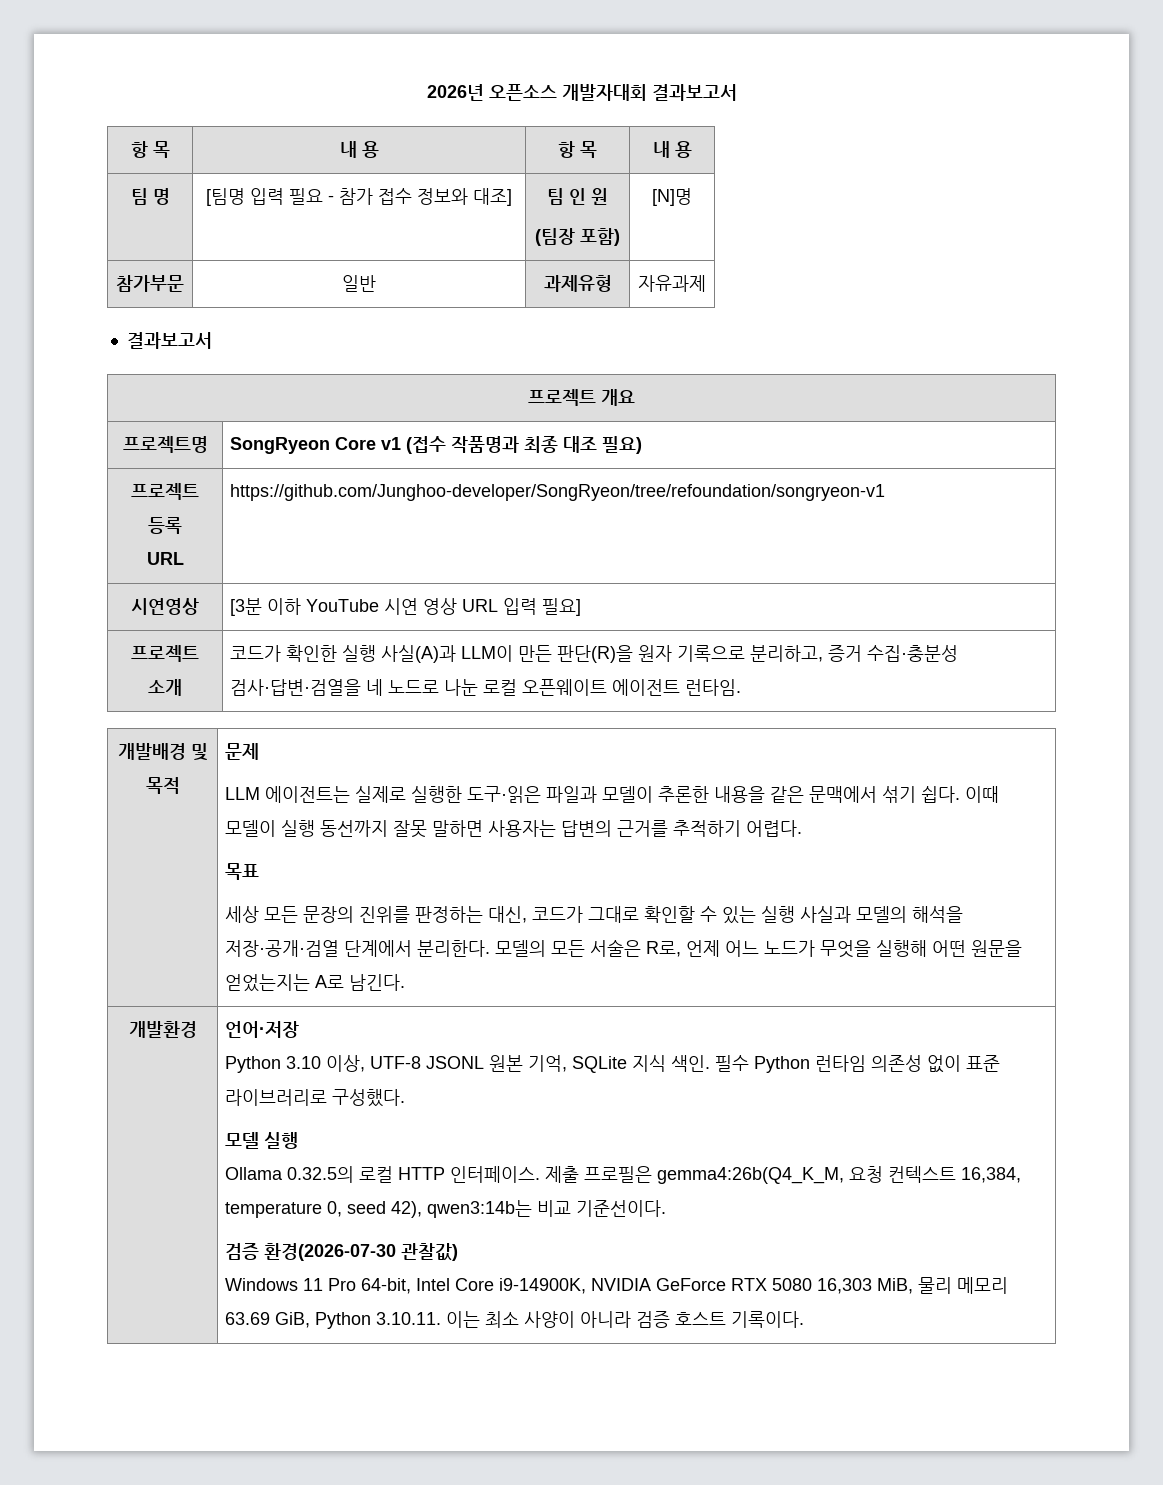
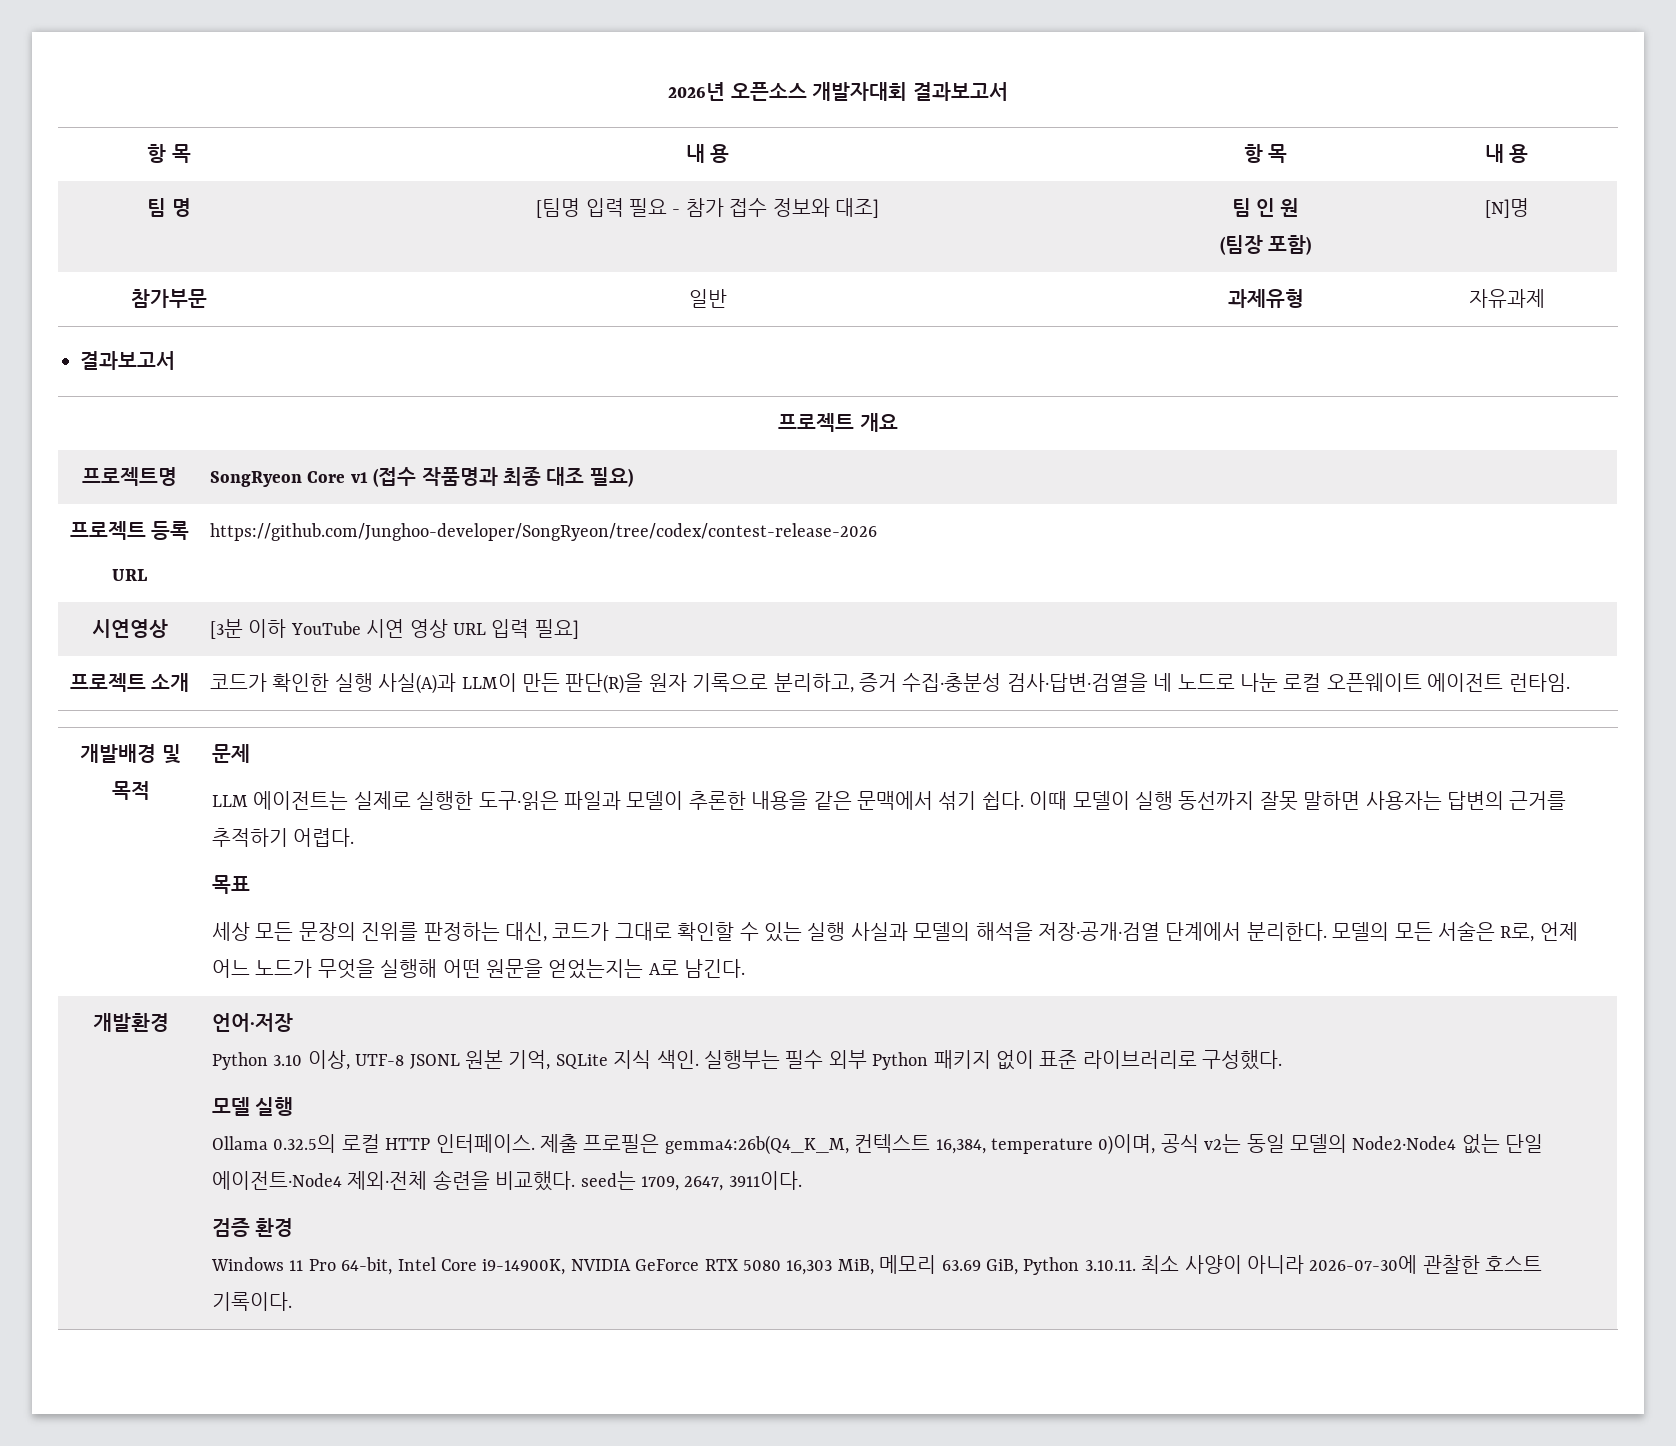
[230,484,886,501] https://github.com/Junghoo-developer/SongRyeon/tree/refoundation/songryeon-v1 -> [210,523,878,541] https://github.com/Junghoo-developer/SongRyeon/tree/codex/contest-release-2026
[715,1055,923,1073] 필수 Python 런타임 의존성 -> [704,1050,991,1070] 실행부는 필수 외부 Python 패키지
[849,1166,884,1183] 요청 -> (849, 1145) none
[327,1200,667,1218] [225,1243,459,1261] 0, seed 42), qwen3:14b는 비교 기준선이다. // 검증 환경(2026-07-30 관찰값) -> [1098,1134,1544,1155] [212,1170,802,1191] [212,1218,294,1237] 0)이며, 공식 v2는 동일 모델의 Node2·Node4 없는 단일 에이전트·Node4 제외·전체 송련을 비교했다. seed는 1709, 2647, 3911이다. // 검증 환경
[918,1277,953,1294] 물리 -> (874, 1267) none
[446,1311,481,1328] 이는 -> (1136, 1265) none
[636,1311,671,1328] 검증 -> [1309,1255,1480,1274] 2026-07-30에 관찰한

